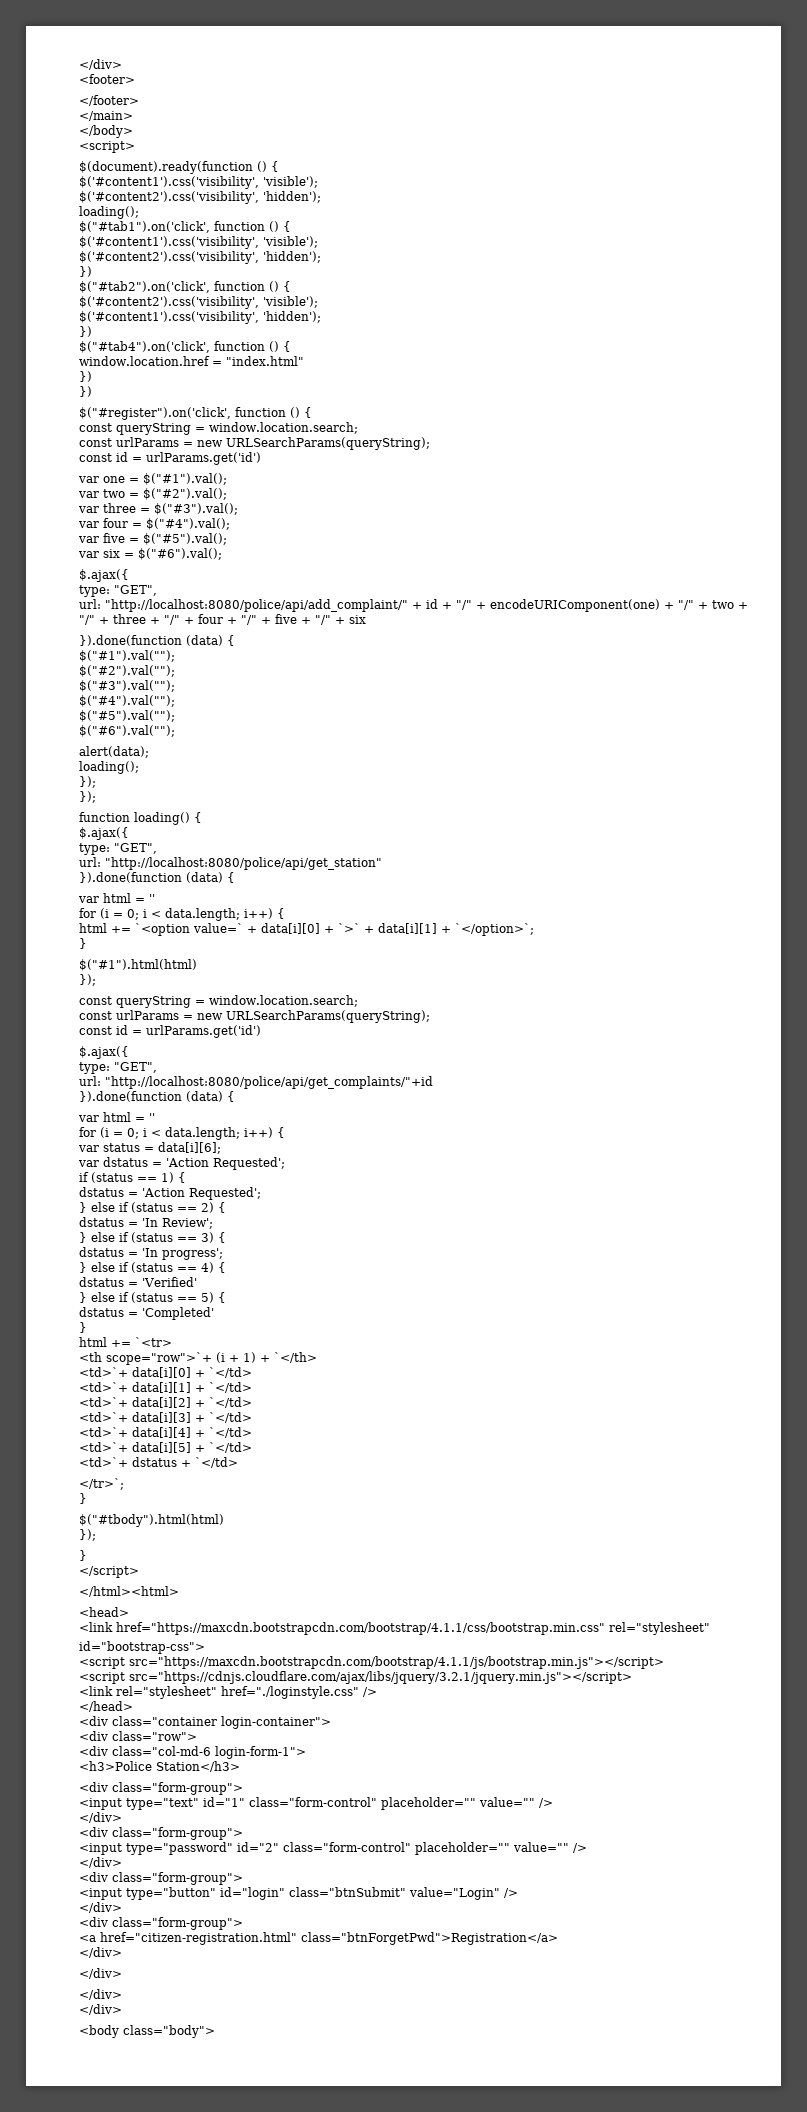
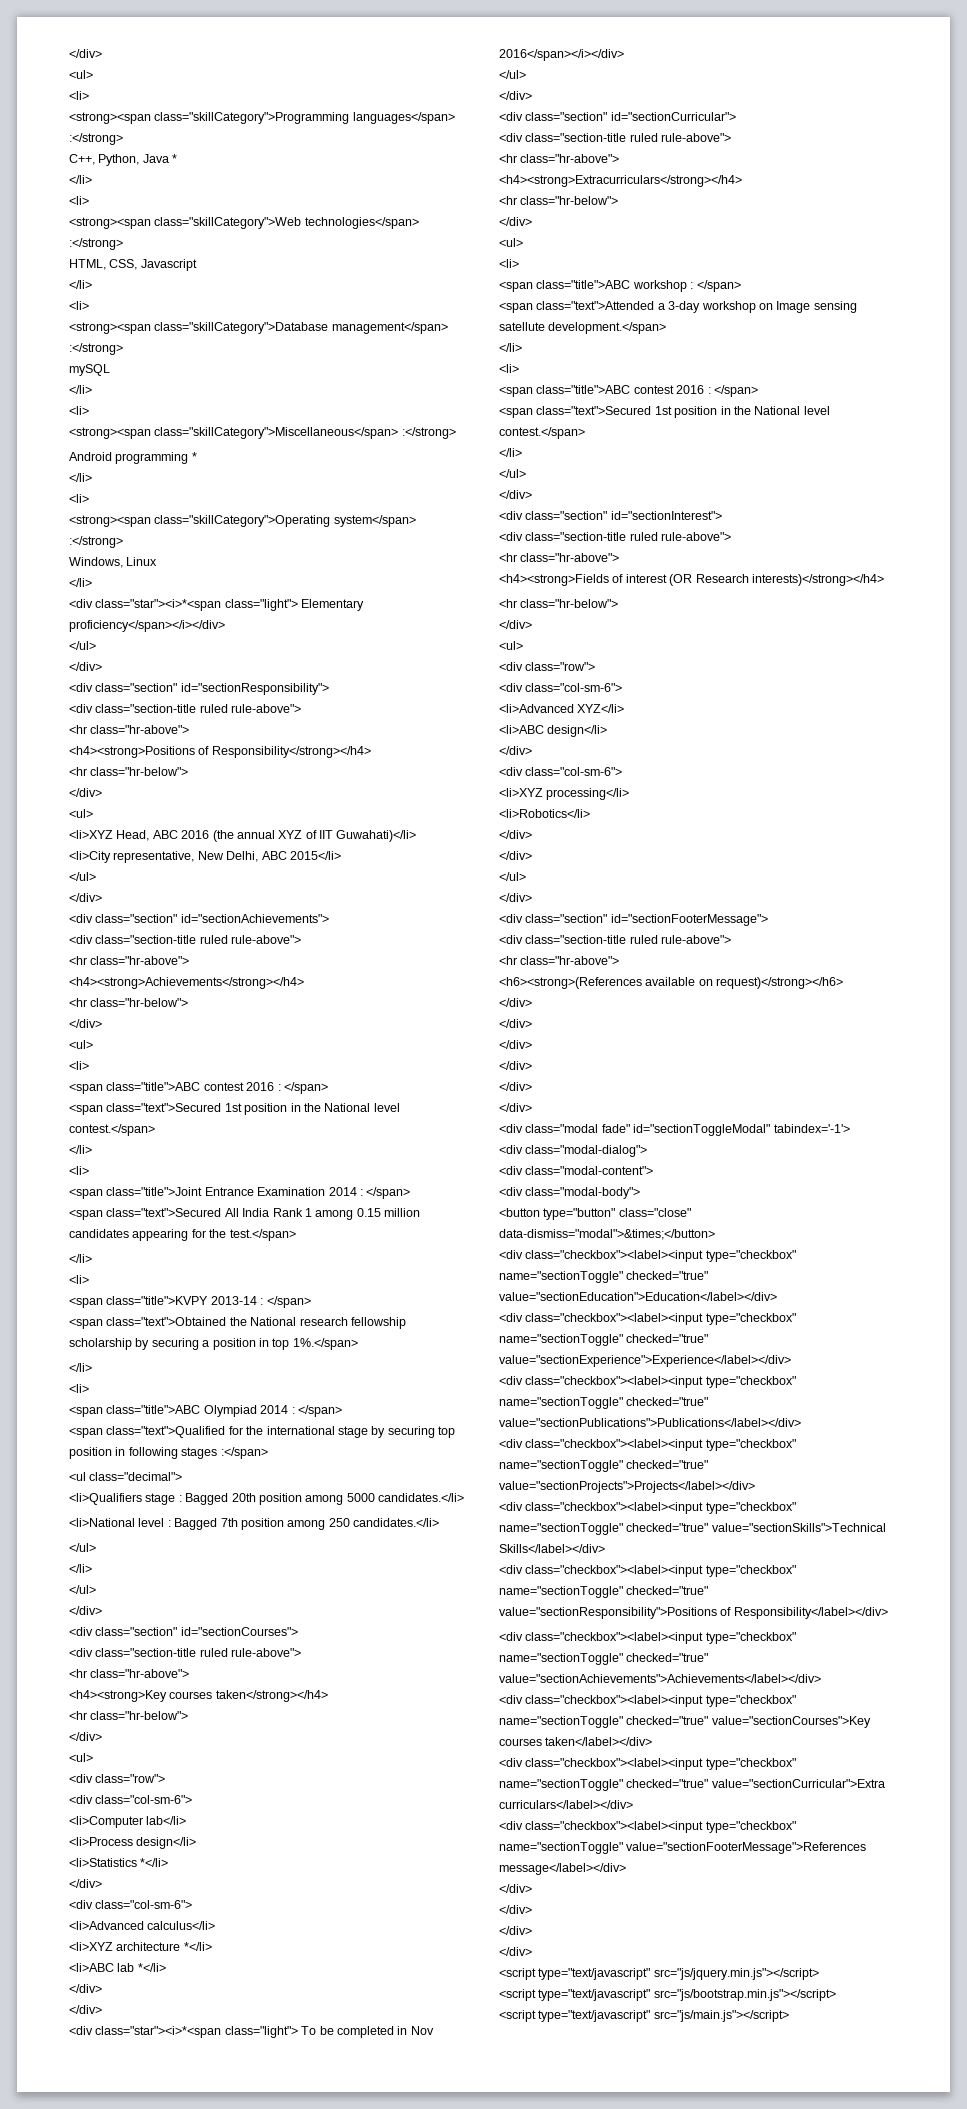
[79,59,122,70] [79,74,135,84] [79,95,139,106] [79,111,133,121] [79,125,133,138] [79,141,135,153] [79,161,279,174] [79,176,318,189] [79,191,321,204] [79,206,139,219] [79,221,291,233] [79,236,318,249] [79,251,321,264] [79,266,92,277] [79,281,291,293] [79,296,318,309] [79,311,321,324] [79,326,92,337] [79,341,291,353] [79,356,304,366] [79,371,92,382] [79,386,92,397] [79,407,312,420] [79,422,358,435] [79,437,430,450] [79,452,261,465] [78,473,227,485] [78,488,227,500] [78,503,238,515] [78,518,230,530] [78,533,227,545] [78,548,222,560] [79,569,129,582] [79,585,157,597] [79,599,748,612] [79,614,366,625] [79,635,235,646] [79,650,175,662] [79,665,175,677] [79,680,175,692] [79,695,175,707] [79,710,175,722] [79,725,175,737] [79,746,149,758] [79,761,139,774] [79,776,96,788] [79,791,96,803] [79,812,202,825] [79,827,129,840] [79,843,157,855] [79,857,382,870] [79,872,235,883] [78,893,155,903] [79,908,285,921] [79,923,534,936] [79,938,87,949] [79,959,197,971] [79,974,96,986] [79,995,358,1008] [79,1010,430,1023] [79,1025,261,1038] [79,1046,129,1059] [79,1062,157,1074] [79,1076,433,1089] [79,1091,235,1102] [78,1112,155,1122] [79,1127,285,1140] [78,1142,221,1154] [78,1157,285,1170] [79,1172,186,1183] [79,1187,261,1200] [79,1202,226,1213] [79,1217,213,1229] [79,1232,226,1243] [79,1247,223,1260] [79,1262,226,1273] [79,1277,197,1287] [79,1292,226,1303] [79,1307,214,1320] [79,1322,87,1333] [79,1337,172,1347] [79,1352,317,1365] [79,1367,252,1378] [79,1382,252,1393] [79,1397,252,1408] [79,1412,252,1423] [79,1427,252,1438] [79,1442,252,1453] [79,1457,238,1468] [79,1478,124,1490] [79,1493,87,1504] [79,1514,224,1527] [79,1529,96,1541] [79,1550,87,1561] [79,1566,139,1578] [79,1586,179,1597] [79,1607,129,1617] [79,1622,710,1635] [79,1641,205,1654] [79,1656,664,1669] [79,1671,632,1684] [79,1686,377,1699] [79,1701,133,1712] [79,1716,331,1729] [79,1731,197,1741] [79,1746,306,1759] [79,1761,240,1772] [79,1782,243,1795] [79,1797,553,1810] [79,1812,122,1823] [79,1827,243,1840] [79,1842,587,1855] [79,1857,122,1868] [79,1872,243,1885] [79,1887,518,1900] [79,1902,122,1913] [79,1917,243,1930] [79,1932,558,1945] [79,1947,122,1958] [79,1968,122,1979] [79,1989,122,2000] [79,2004,122,2015] [79,2025,215,2038] </div> // <footer> // </footer> // </main> // </body> // <script> // $(document).ready(function () { // $('#content1').css('visibility', 'visible'); // $('#content2').css('visibility', 'hidden'); // loading(); // $("#tab1").on('click', function () { // $('#content1').css('visibility', 'visible'); // $('#content2').css('visibility', 'hidden'); // }) // $("#tab2").on('click', function () { // $('#content2').css('visibility', 'visible'); // $('#content1').css('visibility', 'hidden'); // }) // $("#tab4").on('click', function () { // window.location.href = "index.html" // }) // }) // $("#register").on('click', function () { // const queryString = window.location.search; // const urlParams = new URLSearchParams(queryString); // const id = urlParams.get('id') // var one = $("#1").val(); // var two = $("#2").val(); // var three = $("#3").val(); // var four = $("#4").val(); // var five = $("#5").val(); // var six = $("#6").val(); // $.ajax({ // type: "GET", // url: "http://localhost:8080/police/api/add_complaint/" + id + "/" + encodeURIComponent(one) + "/" + two + "/" + three + "/" + four + "/" + five + "/" + six // }).done(function (data) { // $("#1").val(""); // $("#2").val(""); // $("#3").val(""); // $("#4").val(""); // $("#5").val(""); // $("#6").val(""); // alert(data); // loading(); // }); // }); // function loading() { // $.ajax({ // type: "GET", // url: "http://localhost:8080/police/api/get_station" // }).done(function (data) { // var html = '' // for (i = 0; i < data.length; i++) { // html += `<option value=` + data[i][0] + `>` + data[i][1] + `</option>`; // } // $("#1").html(html) // }); // const queryString = window.location.search; // const urlParams = new URLSearchParams(queryString); // const id = urlParams.get('id') // $.ajax({ // type: "GET", // url: "http://localhost:8080/police/api/get_complaints/"+id // }).done(function (data) { // var html = '' // for (i = 0; i < data.length; i++) { // var status = data[i][6]; // var dstatus = 'Action Requested'; // if (status == 1) { // dstatus = 'Action Requested'; // } else if (status == 2) { // dstatus = 'In Review'; // } else if (status == 3) { // dstatus = 'In progress'; // } else if (status == 4) { // dstatus = 'Verified' // } else if (status == 5) { // dstatus = 'Completed' // } // html += `<tr> // <th scope="row">`+ (i + 1) + `</th> // <td>`+ data[i][0] + `</td> // <td>`+ data[i][1] + `</td> // <td>`+ data[i][2] + `</td> // <td>`+ data[i][3] + `</td> // <td>`+ data[i][4] + `</td> // <td>`+ data[i][5] + `</td> // <td>`+ dstatus + `</td> // </tr>`; // } // $("#tbody").html(html) // }); // } // </script> // </html><html> // <head> // <link href="https://maxcdn.bootstrapcdn.com/bootstrap/4.1.1/css/bootstrap.min.css" rel="stylesheet" // id="bootstrap-css"> // <script src="https://maxcdn.bootstrapcdn.com/bootstrap/4.1.1/js/bootstrap.min.js"></script> // <script src="https://cdnjs.cloudflare.com/ajax/libs/jquery/3.2.1/jquery.min.js"></script> // <link rel="stylesheet" href="./loginstyle.css" /> // </head> // <div class="container login-container"> // <div class="row"> // <div class="col-md-6 login-form-1"> // <h3>Police Station</h3> // <div class="form-group"> // <input type="text" id="1" class="form-control" placeholder="" value="" /> // </div> // <div class="form-group"> // <input type="password" id="2" class="form-control" placeholder="" value="" /> // </div> // <div class="form-group"> // <input type="button" id="login" class="btnSubmit" value="Login" /> // </div> // <div class="form-group"> // <a href="citizen-registration.html" class="btnForgetPwd">Registration</a> // </div> // </div> // </div> // </div> // <body class="body"> -> [69,49,102,58] [69,70,93,79] [69,91,89,100] [69,112,455,124] [69,133,123,145] [69,154,178,166] [69,175,92,184] [69,196,89,205] [69,217,419,229] [69,238,123,250] [69,259,197,271] [69,280,92,289] [69,301,89,310] [69,322,448,334] [69,343,123,355] [69,364,110,376] [69,385,92,394] [69,406,89,415] [69,427,456,439] [69,452,197,464] [69,473,92,482] [69,494,89,503] [69,515,416,527] [69,536,123,548] [69,557,158,568] [69,578,92,587] [69,599,365,611] [69,620,225,632] [69,641,96,650] [69,662,102,671] [69,683,329,695] [69,704,302,713] [69,725,190,734] [69,746,371,758] [69,767,189,776] [69,788,102,797] [69,809,93,818] [69,830,417,842] [69,851,341,863] [69,872,96,881] [69,893,102,902] [69,914,329,923] [69,935,302,944] [69,956,190,965] [69,977,304,989] [69,998,189,1007] [69,1019,102,1028] [69,1040,93,1049] [69,1061,89,1070] [69,1082,328,1094] [69,1103,400,1115] [69,1124,155,1136] [69,1145,92,1154] [69,1166,89,1175] [69,1187,411,1199] [69,1208,420,1220] [69,1229,296,1241] [69,1254,92,1263] [69,1275,89,1284] [69,1296,311,1308] [69,1317,406,1329] [69,1338,358,1350] [69,1363,92,1372] [69,1384,89,1393] [69,1405,342,1417] [69,1426,455,1438] [69,1447,268,1459] [69,1472,183,1481] [69,1493,464,1505] [69,1518,439,1530] [69,1543,96,1552] [69,1564,92,1573] [69,1585,96,1594] [69,1606,102,1615] [69,1627,298,1636] [69,1648,302,1657] [69,1669,190,1678] [69,1690,328,1702] [69,1711,189,1720] [69,1732,102,1741] [69,1753,93,1762] [69,1774,166,1783] [69,1795,193,1804] [69,1816,187,1828] [69,1837,197,1849] [69,1858,169,1867] [69,1879,102,1888] [69,1900,193,1909] [69,1921,216,1930] [69,1942,212,1951] [69,1963,166,1972] [69,1984,102,1993] [69,2005,102,2014] [69,2026,434,2038] [499,49,624,61] [499,70,526,79] [499,91,532,100] [499,112,736,121] [499,133,732,142] [499,154,620,163] [499,175,742,187] [499,196,619,205] [499,217,532,226] [499,238,523,247] [499,259,519,268] [499,280,741,292] [499,301,857,313] [499,322,667,334] [499,343,522,352] [499,364,519,373] [499,385,758,397] [499,406,830,418] [499,427,585,439] [499,448,522,457] [499,469,526,478] [499,490,532,499] [499,511,722,520] [499,532,732,541] [499,553,620,562] [499,574,884,586] [499,599,619,608] [499,620,532,629] [499,641,523,650] [499,662,596,671] [499,683,623,692] [499,704,625,713] [499,725,608,737] [499,746,532,755] [499,767,623,776] [499,788,630,800] [499,809,590,818] [499,830,532,839] [499,851,532,860] [499,872,526,881] [499,893,532,902] [499,914,768,926] [499,935,732,944] [499,956,620,965] [499,977,844,989] [499,998,532,1007] [499,1019,532,1028] [499,1040,532,1049] [499,1061,532,1070] [499,1082,532,1091] [499,1103,532,1112] [499,1124,850,1136] [499,1145,648,1157] [499,1166,654,1175] [499,1187,641,1199] [499,1208,691,1220] [499,1229,715,1240] [499,1250,796,1262] [499,1271,709,1283] [499,1292,777,1301] [499,1313,796,1325] [499,1334,709,1346] [499,1355,791,1367] [499,1376,796,1388] [499,1397,709,1409] [499,1418,801,1427] [499,1439,796,1451] [499,1460,709,1472] [499,1481,755,1493] [499,1502,796,1514] [499,1523,886,1535] [499,1544,605,1553] [499,1565,796,1577] [499,1586,709,1598] [499,1607,888,1619] [499,1632,796,1644] [499,1653,709,1665] [499,1674,821,1683] [499,1695,796,1707] [499,1716,871,1728] [499,1737,653,1746] [499,1758,796,1770] [499,1779,885,1791] [499,1800,633,1809] [499,1821,796,1833] [499,1842,867,1854] [499,1863,626,1875] [499,1884,532,1893] [499,1905,532,1914] [499,1926,532,1935] [499,1947,532,1956] [499,1968,819,1980] [499,1989,836,2001] [499,2010,789,2022] </div> // <ul> // <li> // <strong><span class="skillCategory">Programming languages</span> :</strong> // C++, Python, Java * // </li> // <li> // <strong><span class="skillCategory">Web technologies</span> :</strong> // HTML, CSS, Javascript // </li> // <li> // <strong><span class="skillCategory">Database management</span> :</strong> // mySQL // </li> // <li> // <strong><span class="skillCategory">Miscellaneous</span> :</strong> // Android programming * // </li> // <li> // <strong><span class="skillCategory">Operating system</span> :</strong> // Windows, Linux // </li> // <div class="star"><i>*<span class="light"> Elementary proficiency</span></i></div> // </ul> // </div> // <div class="section" id="sectionResponsibility"> // <div class="section-title ruled rule-above"> // <hr class="hr-above"> // <h4><strong>Positions of Responsibility</strong></h4> // <hr class="hr-below"> // </div> // <ul> // <li>XYZ Head, ABC 2016 (the annual XYZ of IIT Guwahati)</li> // <li>City representative, New Delhi, ABC 2015</li> // </ul> // </div> // <div class="section" id="sectionAchievements"> // <div class="section-title ruled rule-above"> // <hr class="hr-above"> // <h4><strong>Achievements</strong></h4> // <hr class="hr-below"> // </div> // <ul> // <li> // <span class="title">ABC contest 2016 : </span> // <span class="text">Secured 1st position in the National level contest.</span> // </li> // <li> // <span class="title">Joint Entrance Examination 2014 : </span> // <span class="text">Secured All India Rank 1 among 0.15 million candidates appearing for the test.</span> // </li> // <li> // <span class="title">KVPY 2013-14 : </span> // <span class="text">Obtained the National research fellowship scholarship by securing a position in top 1%.</span> // </li> // <li> // <span class="title">ABC Olympiad 2014 : </span> // <span class="text">Qualified for the international stage by securing top position in following stages :</span> // <ul class="decimal"> // <li>Qualifiers stage : Bagged 20th position among 5000 candidates.</li> // <li>National level : Bagged 7th position among 250 candidates.</li> // </ul> // </li> // </ul> // </div> // <div class="section" id="sectionCourses"> // <div class="section-title ruled rule-above"> // <hr class="hr-above"> // <h4><strong>Key courses taken</strong></h4> // <hr class="hr-below"> // </div> // <ul> // <div class="row"> // <div class="col-sm-6"> // <li>Computer lab</li> // <li>Process design</li> // <li>Statistics *</li> // </div> // <div class="col-sm-6"> // <li>Advanced calculus</li> // <li>XYZ architecture *</li> // <li>ABC lab *</li> // </div> // </div> // <div class="star"><i>*<span class="light"> To be completed in Nov 2016</span></i></div> // </ul> // </div> // <div class="section" id="sectionCurricular"> // <div class="section-title ruled rule-above"> // <hr class="hr-above"> // <h4><strong>Extracurriculars</strong></h4> // <hr class="hr-below"> // </div> // <ul> // <li> // <span class="title">ABC workshop : </span> // <span class="text">Attended a 3-day workshop on Image sensing satellute development.</span> // </li> // <li> // <span class="title">ABC contest 2016 : </span> // <span class="text">Secured 1st position in the National level contest.</span> // </li> // </ul> // </div> // <div class="section" id="sectionInterest"> // <div class="section-title ruled rule-above"> // <hr class="hr-above"> // <h4><strong>Fields of interest (OR Research interests)</strong></h4> // <hr class="hr-below"> // </div> // <ul> // <div class="row"> // <div class="col-sm-6"> // <li>Advanced XYZ</li> // <li>ABC design</li> // </div> // <div class="col-sm-6"> // <li>XYZ processing</li> // <li>Robotics</li> // </div> // </div> // </ul> // </div> // <div class="section" id="sectionFooterMessage"> // <div class="section-title ruled rule-above"> // <hr class="hr-above"> // <h6><strong>(References available on request)</strong></h6> // </div> // </div> // </div> // </div> // </div> // </div> // <div class="modal fade" id="sectionToggleModal" tabindex='-1'> // <div class="modal-dialog"> // <div class="modal-content"> // <div class="modal-body"> // <button type="button" class="close" data-dismiss="modal">&times;</button> // <div class="checkbox"><label><input type="checkbox" name="sectionToggle" checked="true" value="sectionEducation">Education</label></div> // <div class="checkbox"><label><input type="checkbox" name="sectionToggle" checked="true" value="sectionExperience">Experience</label></div> // <div class="checkbox"><label><input type="checkbox" name="sectionToggle" checked="true" value="sectionPublications">Publications</label></div> // <div class="checkbox"><label><input type="checkbox" name="sectionToggle" checked="true" value="sectionProjects">Projects</label></div> // <div class="checkbox"><label><input type="checkbox" name="sectionToggle" checked="true" value="sectionSkills">Technical Skills</label></div> // <div class="checkbox"><label><input type="checkbox" name="sectionToggle" checked="true" value="sectionResponsibility">Positions of Responsibility</label></div> // <div class="checkbox"><label><input type="checkbox" name="sectionToggle" checked="true" value="sectionAchievements">Achievements</label></div> // <div class="checkbox"><label><input type="checkbox" name="sectionToggle" checked="true" value="sectionCourses">Key courses taken</label></div> // <div class="checkbox"><label><input type="checkbox" name="sectionToggle" checked="true" value="sectionCurricular">Extra curriculars</label></div> // <div class="checkbox"><label><input type="checkbox" name="sectionToggle" value="sectionFooterMessage">References message</label></div> // </div> // </div> // </div> // </div> // <script type="text/javascript" src="js/jquery.min.js"></script> // <script type="text/javascript" src="js/bootstrap.min.js"></script> // <script type="text/javascript" src="js/main.js"></script>

